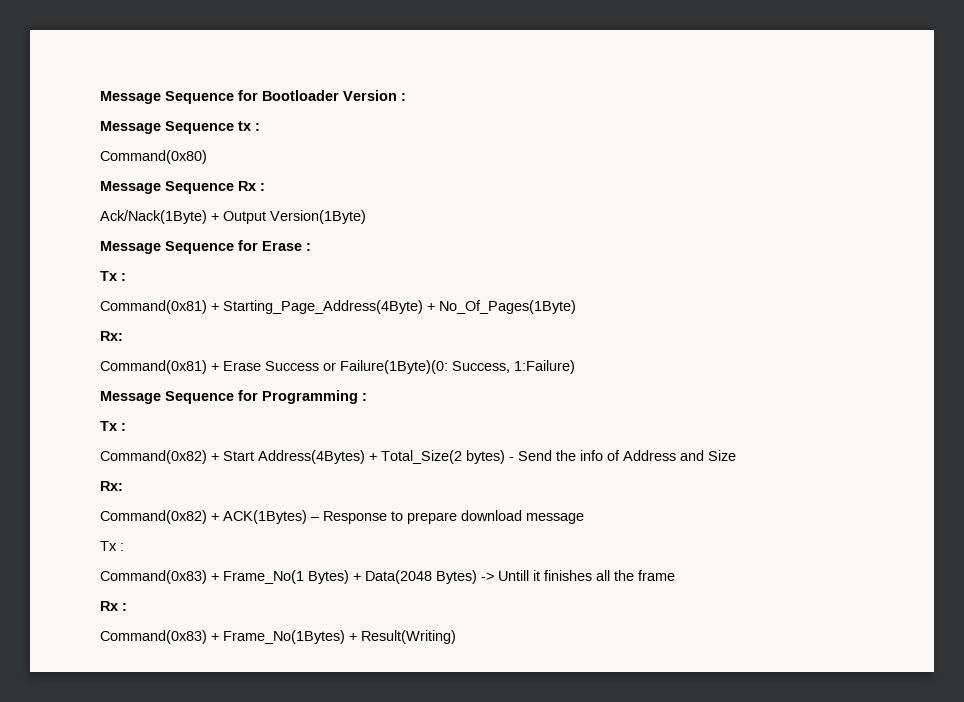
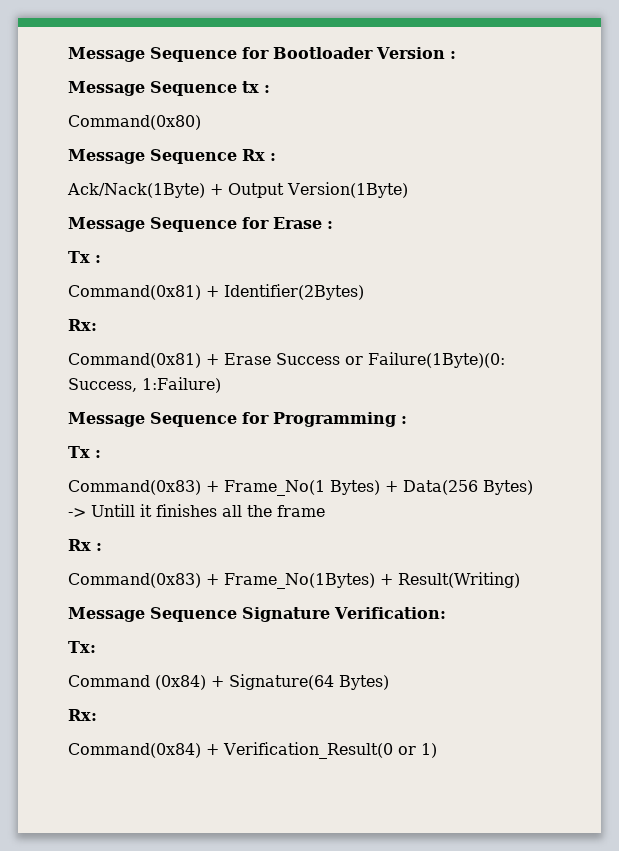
[223,300,576,314] Starting_Page_Address(4Byte) + No_Of_Pages(1Byte) -> [224,284,364,300] Identifier(2Bytes)
[100,450,736,464] [100,481,123,491] [100,510,584,524] [100,541,124,551] // Command(0x82) + Start Address(4Bytes) + Total_Size(2 bytes) - Send the info of Address and Size // Rx: // Command(0x82) + ACK(1Bytes) – Response to prepare download message // Tx : -> (101, 454) none
[365,570,432,584] Data(2048 -> [403,480,478,495] Data(256
(456, 637) none -> [68,607,446,622] [68,641,96,653] [68,674,389,690] [68,709,97,721] [68,742,437,759] // Message Sequence Signature Verification: // Tx: // Command (0x84) + Signature(64 Bytes) // Rx: // Command(0x84) + Verification_Result(0 or 1)

